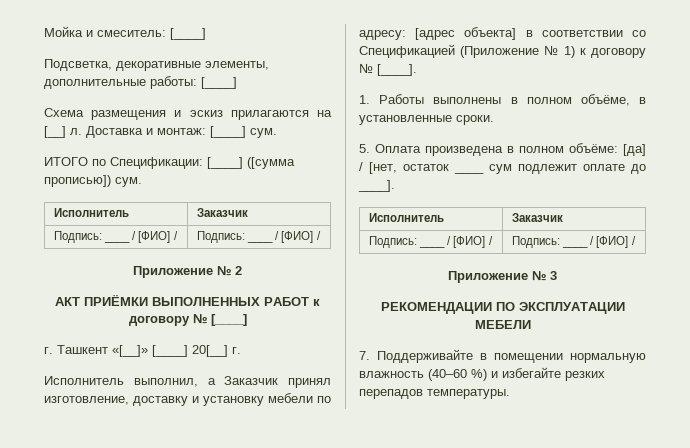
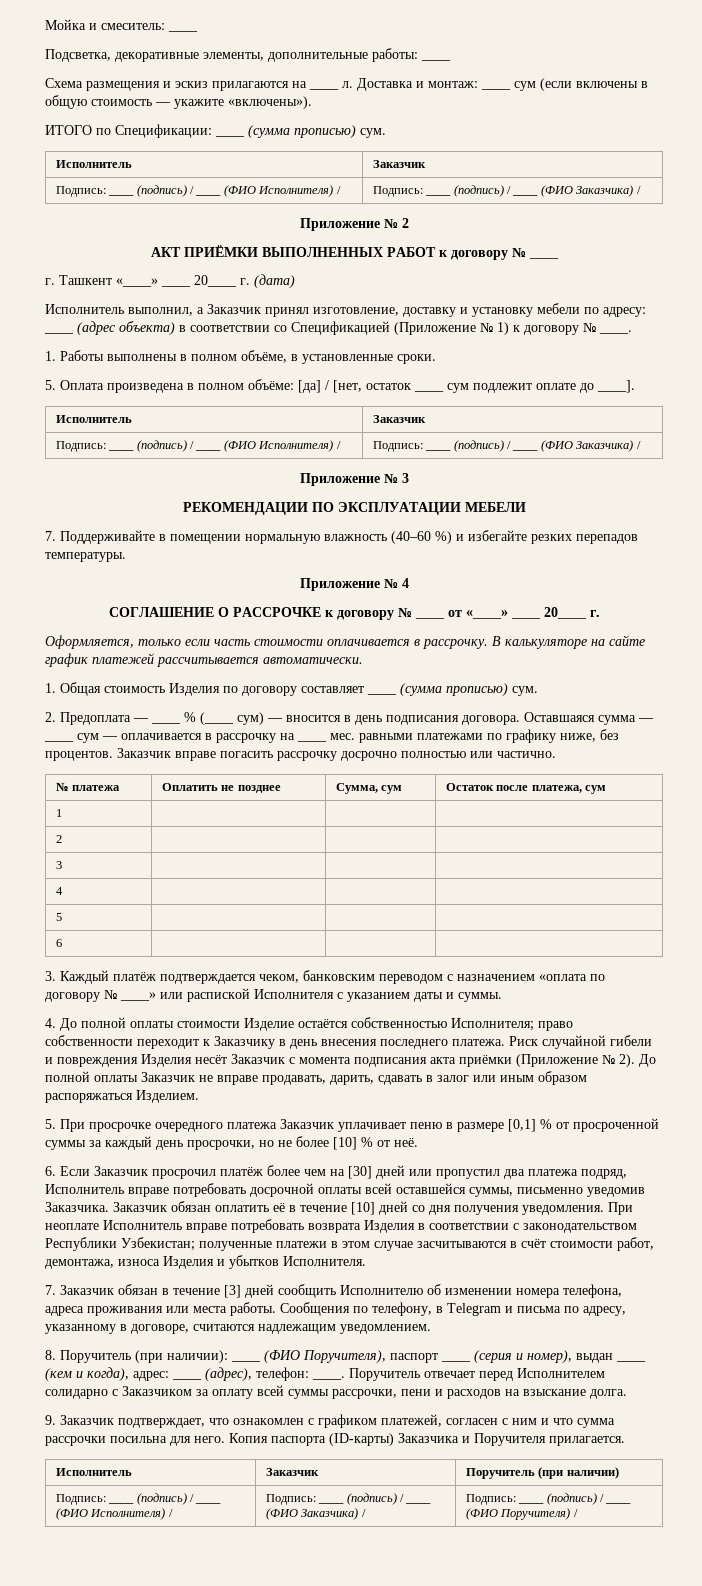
[170,28,206,40] [____] -> [168,30,198,32] ____
[201,77,237,89] [____] -> [421,59,451,61] ____
[44,126,66,138] [__] -> [309,88,339,90] ____
[210,126,277,138] [____] сум. -> [481,78,648,91] [45,95,312,109] ____ сум (если включены в общую стоимость — укажите «включены»).
[207,157,295,169] [44,175,111,187] [____] ([сумма прописью]) -> [215,125,356,138] ____ (сумма прописью)
[132,231,178,243] [197,231,274,243] [275,231,314,243] / [ФИО] / | Подпись: ____ / [ФИО] -> [136,185,195,197] [195,185,341,197] [372,185,512,197] [512,185,634,197] (подпись) / ____ (ФИО Исполнителя) / | Подпись: ____ (подпись) / ____ (ФИО Заказчика)
[210,314,247,326] [____] -> [528,257,559,259] ____
[112,345,241,357] «[__]» [____] 20[__] г. -> [116,274,295,288] «____» ____ 20____ г. (дата)
[415,27,517,40] [адрес объекта] -> [44,321,175,335] ____ (адрес объекта)
[377,64,417,76] [____]. -> [599,330,632,334] ____.
[447,236,493,248] [512,236,589,248] [590,236,629,248] / [ФИО] / | Подпись: ____ / [ФИО] -> [136,440,195,452] [195,440,341,452] [372,440,512,452] [512,440,634,452] (подпись) / ____ (ФИО Исполнителя) / | Подпись: ____ (подпись) / ____ (ФИО Заказчика)
(510, 394) none -> [299,578,409,591] [108,607,412,620] [414,617,445,619] [447,607,600,619] [45,635,645,649] [45,653,363,667] [45,682,364,696] [367,683,538,696] [45,712,149,725] [151,722,181,724] [184,712,654,725] [44,733,295,743] [297,740,327,742] [330,729,619,743] [45,748,556,761] [55,782,121,791] [161,783,281,793] [335,783,403,794] [445,783,607,794] [55,809,62,817] [55,835,62,843] [55,861,62,869] [55,887,63,895] [55,913,62,921] [55,939,62,947] [45,970,605,984] [45,988,502,1002] [45,1017,573,1031] [45,1035,652,1049] [45,1054,656,1067] [45,1071,587,1085] [45,1090,199,1103] [45,1118,659,1132] [45,1136,418,1150] [45,1165,627,1179] [45,1183,645,1197] [45,1201,633,1215] [45,1219,637,1233] [45,1237,654,1251] [45,1255,366,1269] [45,1284,622,1298] [45,1302,626,1316] [45,1324,431,1334] [45,1350,646,1363] [45,1367,605,1381] [45,1385,627,1399] [45,1414,615,1428] [45,1433,625,1446] [55,1468,132,1476] [265,1468,319,1476] [465,1467,619,1479] [55,1493,195,1505] [195,1502,222,1504] [55,1508,173,1520] [265,1493,405,1505] [405,1502,432,1504] [265,1508,366,1520] [465,1493,605,1505] [605,1502,632,1504] [465,1508,578,1520] // Приложение № 4 // СОГЛАШЕНИЕ О РАССРОЧКЕ к договору № ____ от «____» ____ 20____ г. // Оформляется, только если часть стоимости оплачивается в рассрочку. В калькуляторе на сайте график платежей рассчитывается автоматически. // 1. Общая стоимость Изделия по договору составляет ____ (сумма прописью) сум. // 2. Предоплата — ____ % (____ сум) — вносится в день подписания договора. Оставшаяся сумма — ____ сум — оплачивается в рассрочку на ____ мес. равными платежами по графику ниже, без процентов. Заказчик вправе погасить рассрочку досрочно полностью или частично. // № платежа | Оплатить не позднее | Сумма, сум | Остаток после платежа, сум // 1 | | | // 2 | | | // 3 | | | // 4 | | | // 5 | | | // 6 | | | // 3. Каждый платёж подтверждается чеком, банковским переводом с назначением «оплата по договору № ____» или распиской Исполнителя с указанием даты и суммы. // 4. До полной оплаты стоимости Изделие остаётся собственностью Исполнителя; право собственности переходит к Заказчику в день внесения последнего платежа. Риск случайной гибели и повреждения Изделия несёт Заказчик с момента подписания акта приёмки (Приложение № 2). До полной оплаты Заказчик не вправе продавать, дарить, сдавать в залог или иным образом распоряжаться Изделием. // 5. При просрочке очередного платежа Заказчик уплачивает пеню в размере [0,1] % от просроченной суммы за каждый день просрочки, но не более [10] % от неё. // 6. Если Заказчик просрочил платёж более чем на [30] дней или пропустил два платежа подряд, Исполнитель вправе потребовать досрочной оплаты всей оставшейся суммы, письменно уведомив Заказчика. Заказчик обязан оплатить её в течение [10] дней со дня получения уведомления. При неоплате Исполнитель вправе потребовать возврата Изделия в соответствии с законодательством Республики Узбекистан; полученные платежи в этом случае засчитываются в счёт стоимости работ, демонтажа, износа Изделия и убытков Исполнителя. // 7. Заказчик обязан в течение [3] дней сообщить Исполнителю об изменении номера телефона, адреса проживания или места работы. Сообщения по телефону, в Telegram и письма по адресу, указанному в договоре, считаются надлежащим уведомлением. // 8. Поручитель (при наличии): ____ (ФИО Поручителя), паспорт ____ (серия и номер), выдан ____ (кем и когда), адрес: ____ (адрес), телефон: ____. Поручитель отвечает перед Исполнителем солидарно с Заказчиком за оплату всей суммы рассрочки, пени и расходов на взыскание долга. // 9. Заказчик подтверждает, что ознакомлен с графиком платежей, согласен с ним и что сумма рассрочки посильна для него. Копия паспорта (ID-карты) Заказчика и Поручителя прилагается. // Исполнитель | Заказчик | Поручитель (при наличии) // Подпись: ____ (подпись) / ____ (ФИО Исполнителя) / | Подпись: ____ (подпись) / ____ (ФИО Заказчика) / | Подпись: ____ (подпись) / ____ (ФИО Поручителя) /

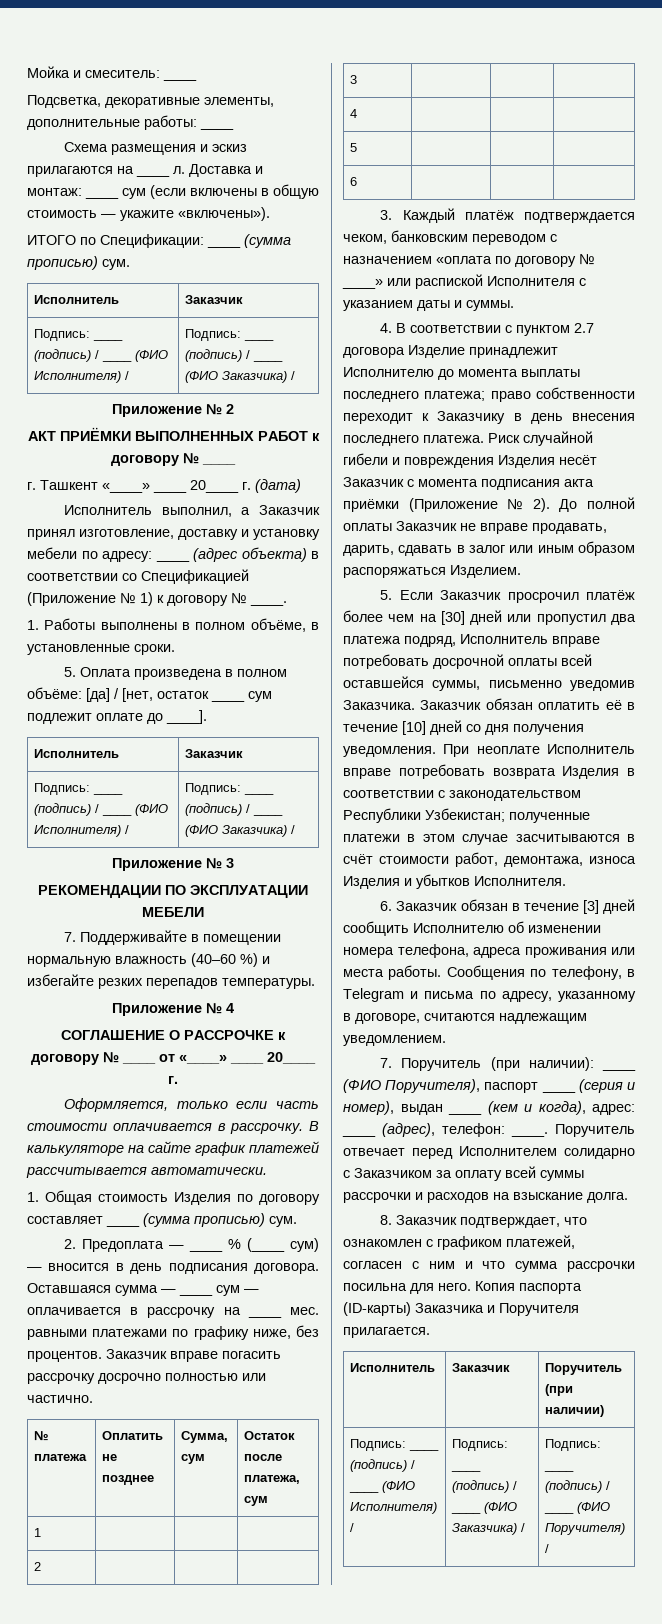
[60,1017,534,1031] До полной оплаты стоимости Изделие остаётся собственностью Исполнителя; -> [396,323,595,336] [343,345,558,358] [343,367,580,380] [343,391,486,402] В соответствии с пунктом 2.7 договора Изделие принадлежит Исполнителю до момента выплаты последнего платежа;
[60,1118,659,1132] [45,1136,418,1150] [45,1166,56,1176] При просрочке очередного платежа Заказчик уплачивает пеню в размере [0,1] % от просроченной суммы за каждый день просрочки, но не более [10] % от неё. // 6. -> (393, 595) none
[45,1285,56,1295] 7. -> [380,901,393,911] 6.
[45,1350,56,1360] 8. -> [380,1058,393,1068] 7.
[332,1389,431,1399] рассрочки, пени -> [343,1192,411,1203] рассрочки
[45,1415,56,1425] 9. -> [380,1215,393,1225] 8.

